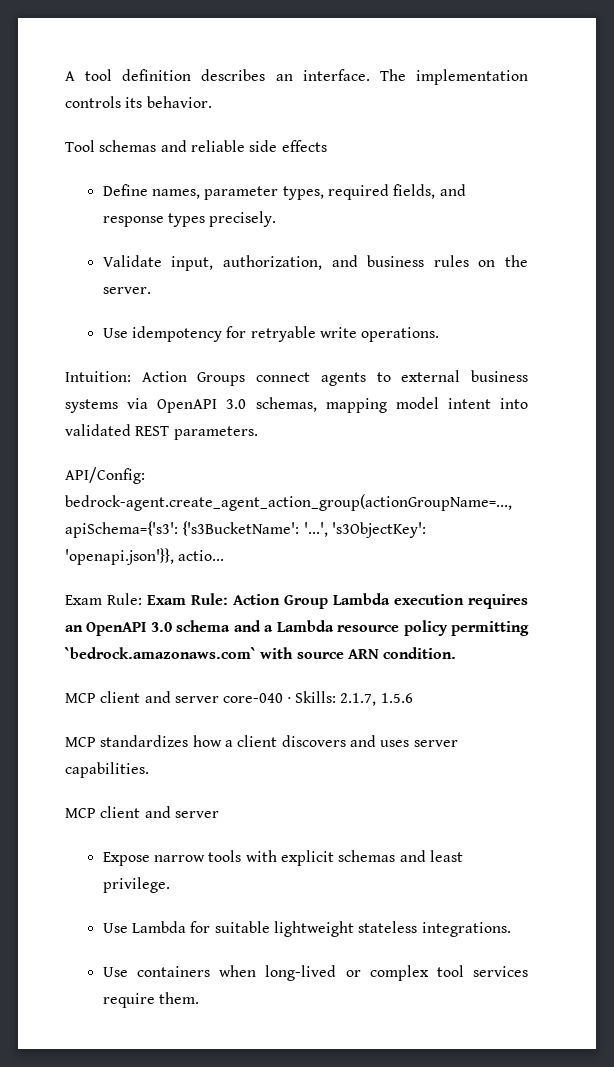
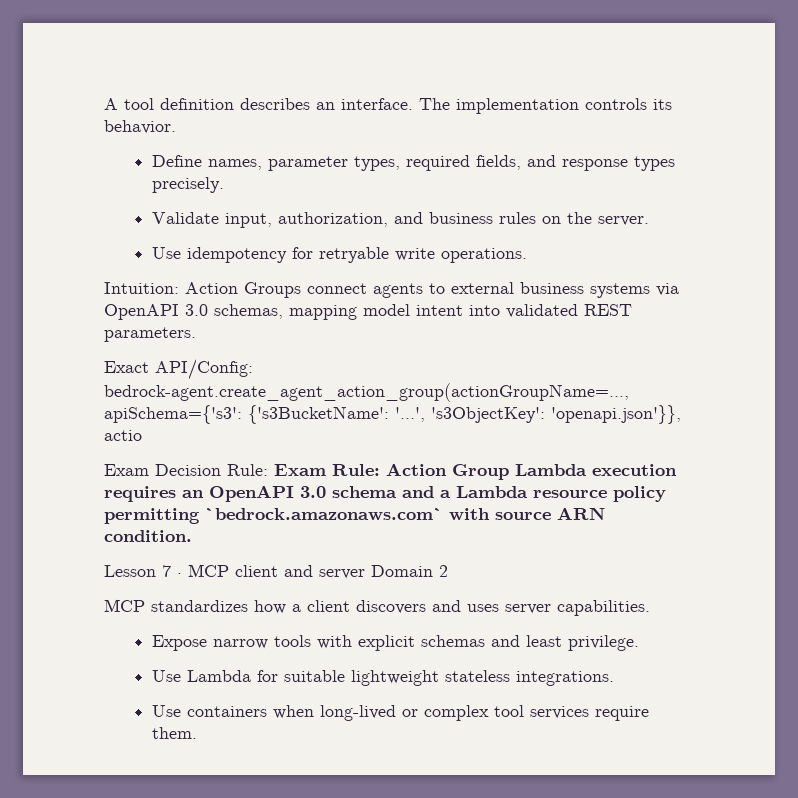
[65,140,327,152] // Tool schemas and reliable side effects -> (176, 127) none
(258, 433) none -> [104,361,149,373] Exact
[178,550,225,561] [65,595,102,605] actio... // Exam -> [104,430,142,441] [104,464,221,476] actio // Exam Decision
[65,691,413,706] MCP client and server core-040 · Skills: 2.1.7, 1.5.6 -> [104,564,448,579] Lesson 7 · MCP client and server Domain 2
[65,806,219,818] // MCP client and server -> (650, 608) none

